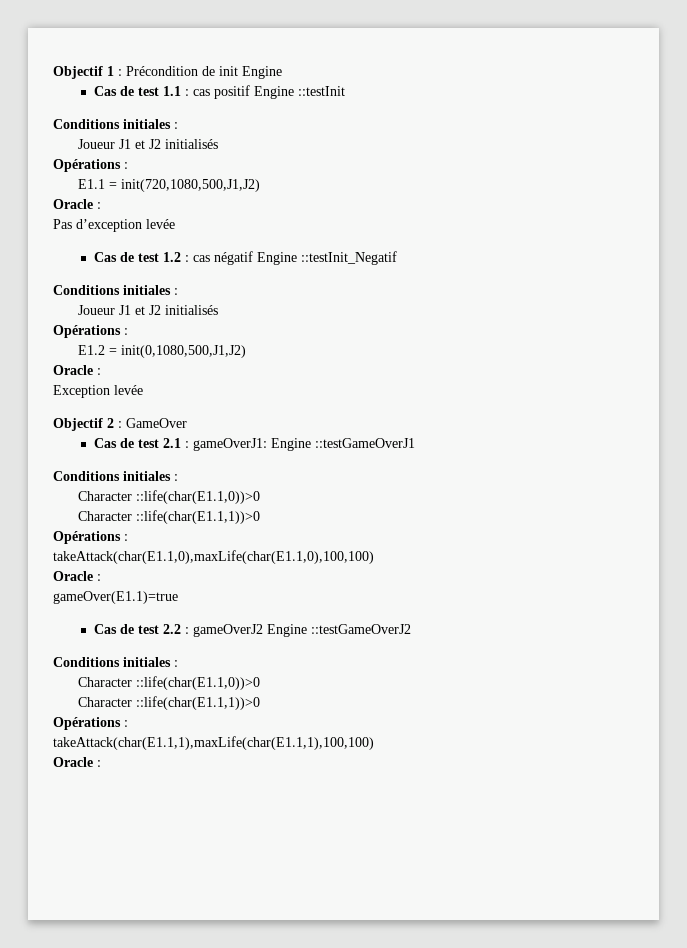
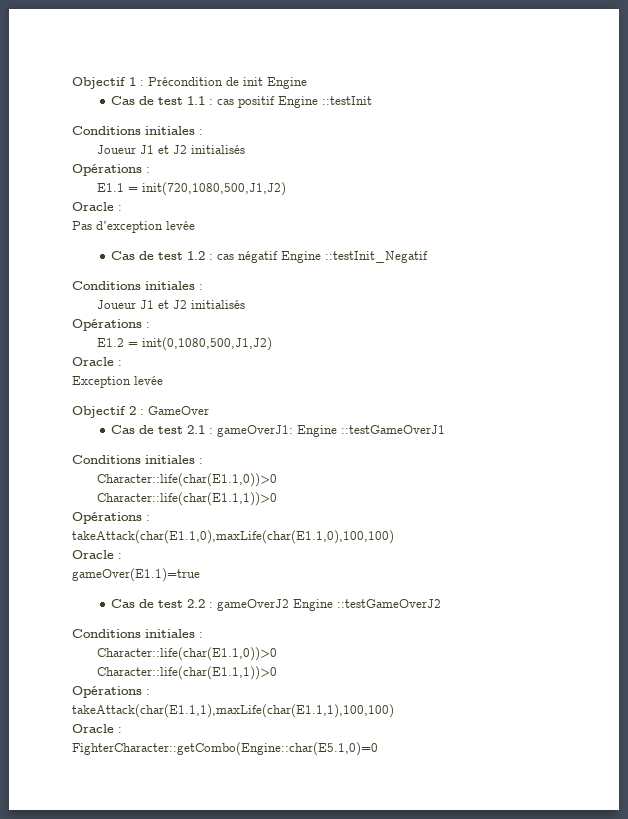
[78,490,261,504] [78,510,261,524] Character ::life(char(E1.1,0))>0 // Character ::life(char(E1.1,1))>0 -> [96,473,277,487] [96,492,277,506] Character::life(char(E1.1,0))>0 // Character::life(char(E1.1,1))>0
[78,676,261,690] [78,696,261,710] Character ::life(char(E1.1,0))>0 // Character ::life(char(E1.1,1))>0 -> [96,647,277,661] [96,666,277,680] Character::life(char(E1.1,0))>0 // Character::life(char(E1.1,1))>0
(101, 763) none -> [72,742,378,756] // FighterCharacter::getCombo(Engine::char(E5.1,0)=0

